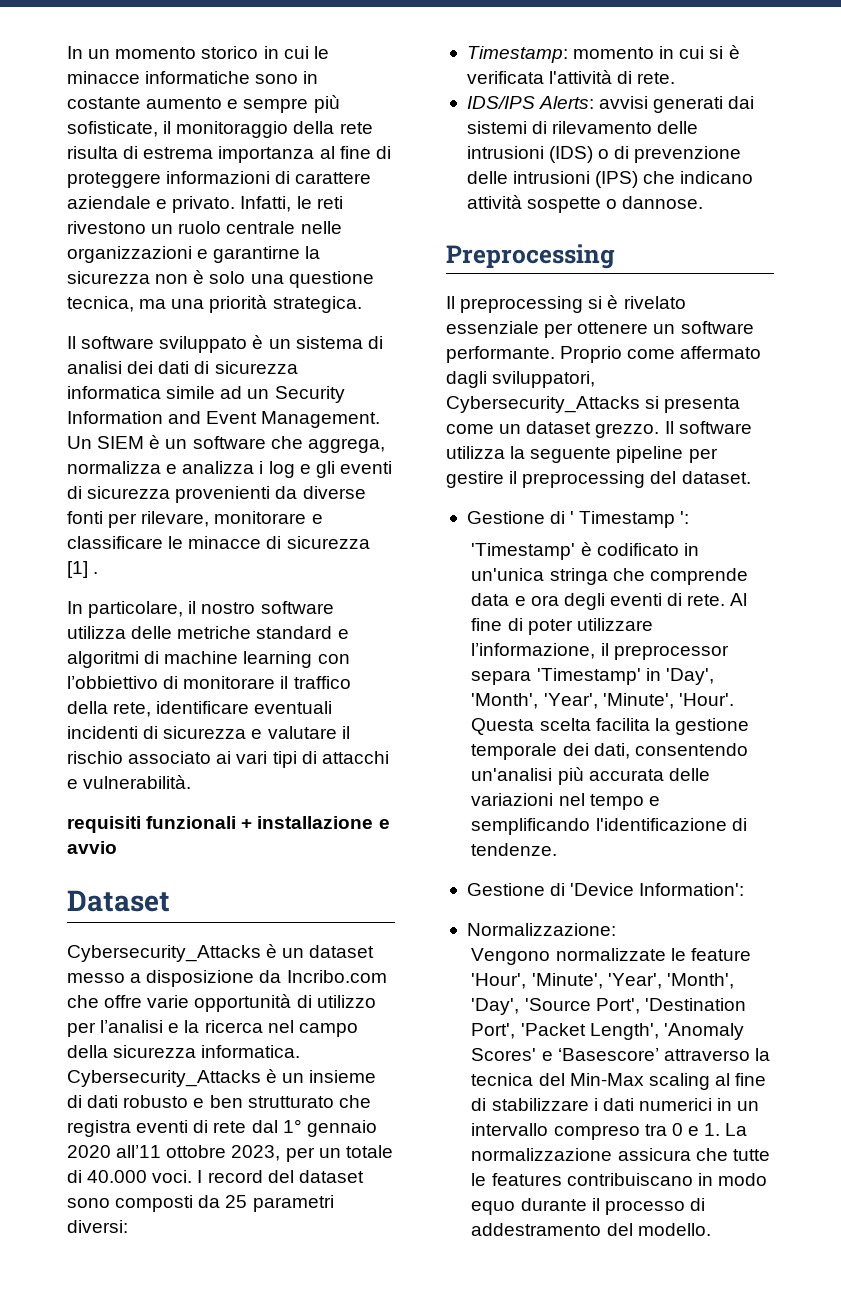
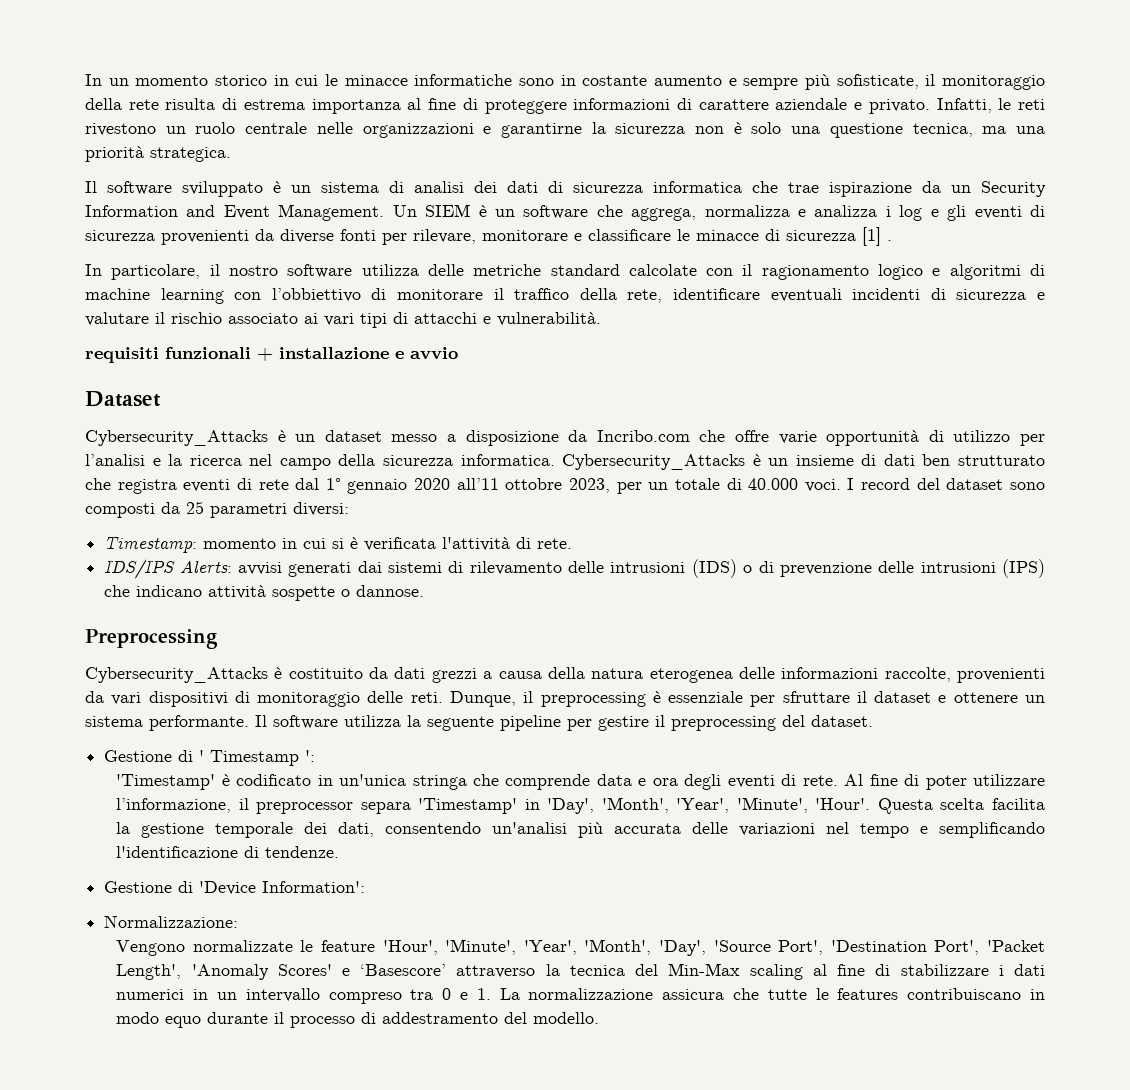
[166,386,243,399] simile ad -> [752,181,941,197] che trae ispirazione da
(333, 632) none -> [628,264,924,280] calcolate con il ragionamento logico
[123,1095,205,1108] robusto e -> (915, 460) none
[446,295,686,313] [446,321,754,338] [446,346,762,363] [446,371,596,388] [446,396,741,413] [446,421,660,438] Il preprocessing si è rivelato essenziale per ottenere un software performante. Proprio come affermato dagli sviluppatori, Cybersecurity_Attacks si presenta come un dataset grezzo. -> [85,667,1045,683] [85,691,1046,707] [85,715,249,731] Cybersecurity_Attacks è costituito da dati grezzi a causa della natura eterogenea delle informazioni raccolte, provenienti da vari dispositivi di monitoraggio delle reti. Dunque, il preprocessing è essenziale per sfruttare il dataset e ottenere un sistema performante.

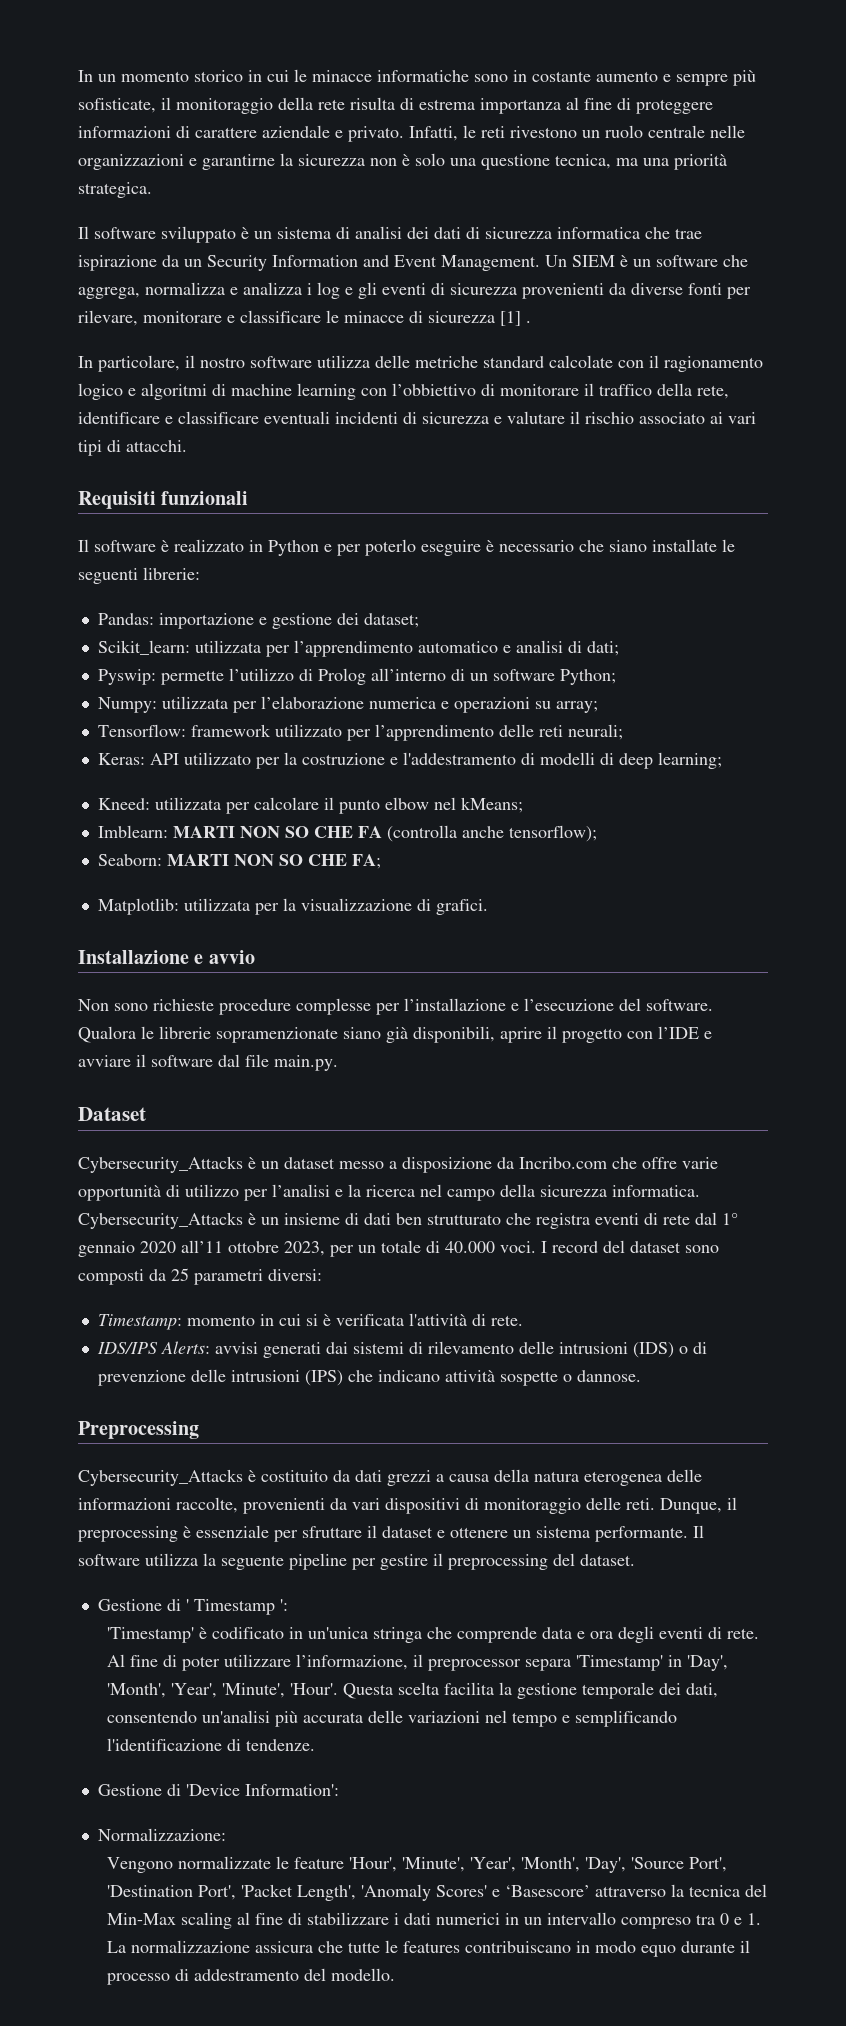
(761, 294) none -> [165,411,259,424] e classificare
[414,312,601,326] [85,347,458,363] attacchi e vulnerabilità. // requisiti funzionali + installazione e avvio -> [126,440,187,452] [78,491,249,509] [78,539,735,556] [78,567,200,584] [97,613,419,629] [97,640,619,657] [97,668,616,685] [97,696,598,713] [97,724,623,741] [97,752,722,769] [97,797,523,814] [97,825,597,842] [97,854,381,869] [97,898,488,915] [78,950,255,964] [78,998,713,1015] [78,1026,712,1043] [78,1054,338,1071] attacchi. // Requisiti funzionali // Il software è realizzato in Python e per poterlo eseguire è necessario che siano installate le seguenti librerie: // Pandas: importazione e gestione dei dataset; // Scikit_learn: utilizzata per l’apprendimento automatico e analisi di dati; // Pyswip: permette l’utilizzo di Prolog all’interno di un software Python; // Numpy: utilizzata per l’elaborazione numerica e operazioni su array; // Tensorflow: framework utilizzato per l’apprendimento delle reti neurali; // Keras: API utilizzato per la costruzione e l'addestramento di modelli di deep learning; // Kneed: utilizzata per calcolare il punto elbow nel kMeans; // Imblearn: MARTI NON SO CHE FA (controlla anche tensorflow); // Seaborn: MARTI NON SO CHE FA; // Matplotlib: utilizzata per la visualizzazione di grafici. // Installazione e avvio // Non sono richieste procedure complesse per l’installazione e l’esecuzione del software. Qualora le librerie sopramenzionate siano già disponibili, aprire il progetto con l’IDE e avviare il software dal file main.py.

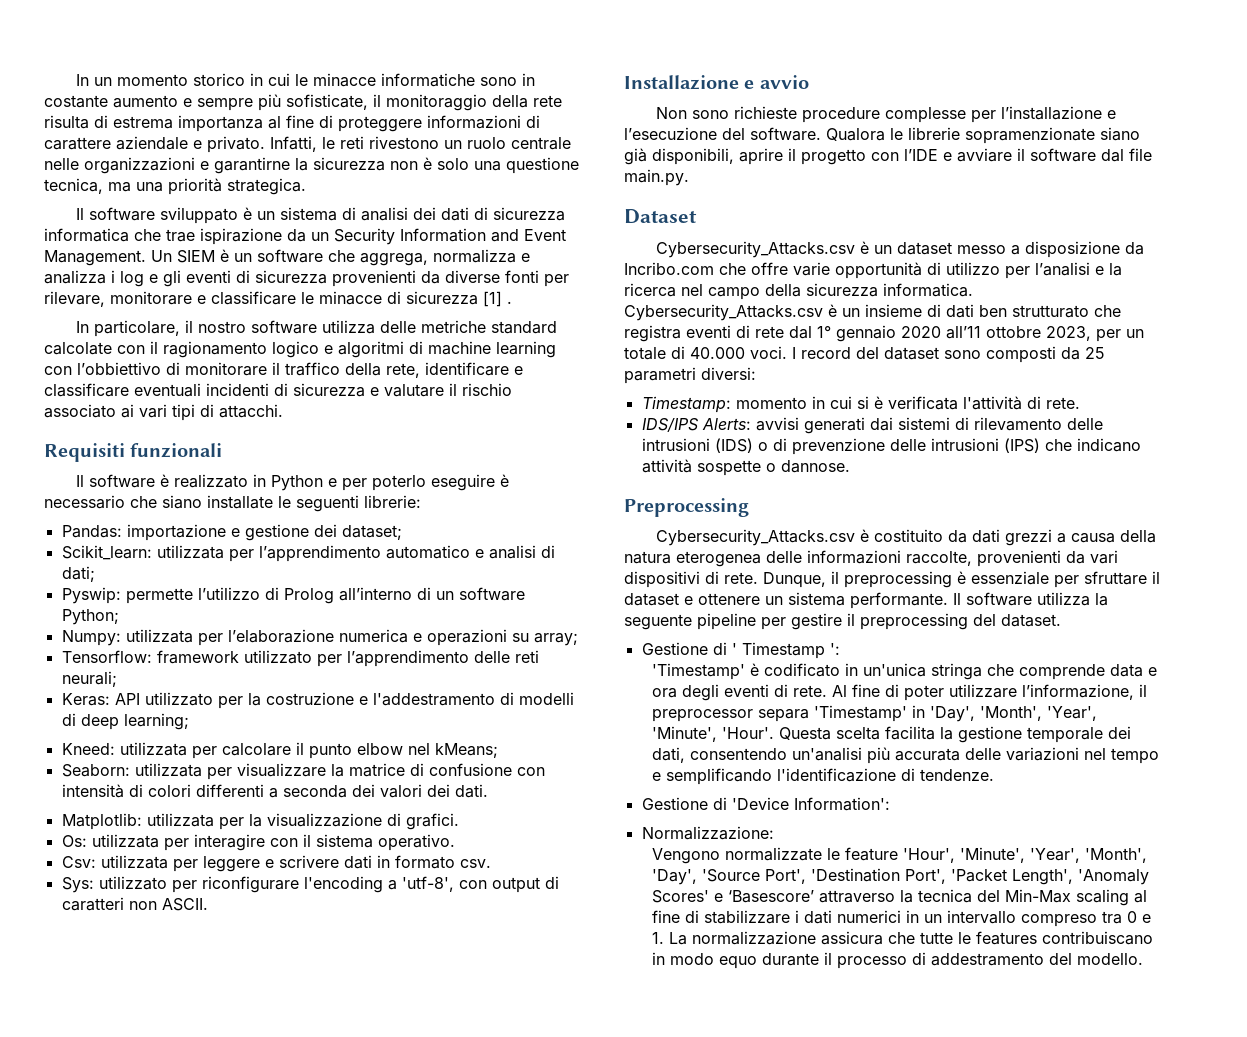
[97,825,597,842] [97,854,381,869] Imblearn: MARTI NON SO CHE FA (controlla anche tensorflow); // Seaborn: MARTI NON SO CHE FA; -> [61,763,545,780] [61,784,488,798] Seaborn: utilizzata per visualizzare la matrice di confusione con intensità di colori differenti a seconda dei valori dei dati.
(488, 907) none -> [61,834,455,851] [61,855,491,872] [61,876,559,893] [61,897,208,911] // Os: utilizzata per interagire con il sistema operativo. // Csv: utilizzata per leggere e scrivere dati in formato csv. // Sys: utilizzato per riconfigurare l'encoding a 'utf-8', con output di caratteri non ASCII.
[78,1156,243,1173] Cybersecurity_Attacks -> [656,241,856,258] Cybersecurity_Attacks.csv
[78,1212,243,1229] Cybersecurity_Attacks -> [624,304,823,321] Cybersecurity_Attacks.csv
[78,1469,243,1486] Cybersecurity_Attacks -> [656,529,856,546] Cybersecurity_Attacks.csv
[484,1497,655,1514] monitoraggio delle reti. -> [724,572,758,584] rete.

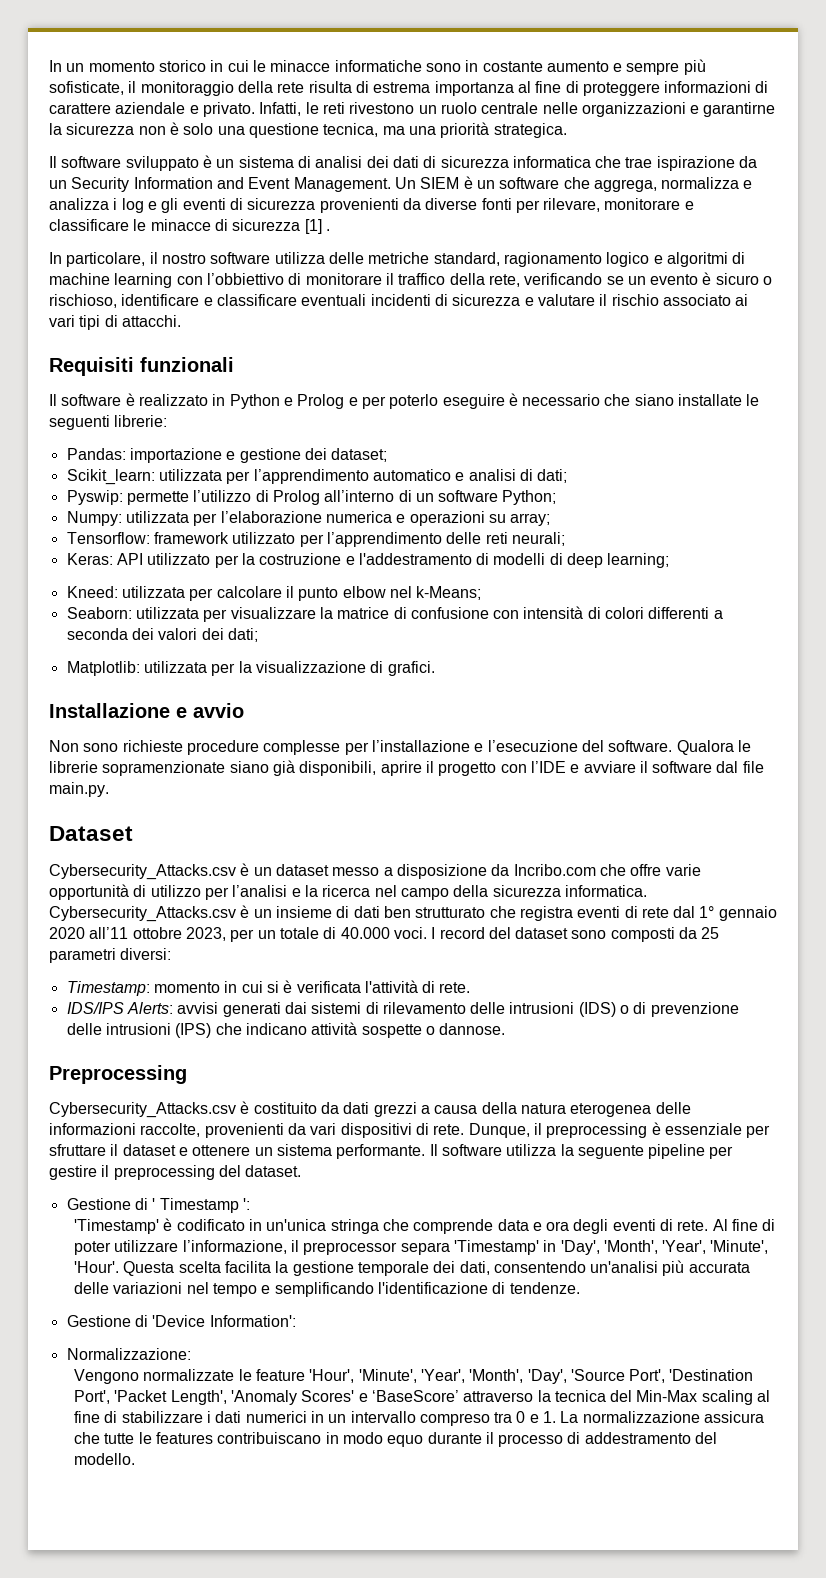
[491,321,558,334] [44,341,158,355] standard calcolate con il -> [433,252,500,266] standard,
(420, 370) none -> [524,272,773,285] [49,294,117,308] verificando se un evento è sicuro o rischioso,
(338, 482) none -> [297,394,358,409] Prolog e
[434,743,498,758] kMeans; -> [416,586,482,600] k-Means;
[454,784,488,798] dati. -> [227,628,258,642] dati;
[61,834,455,851] [61,855,491,872] [61,876,559,893] [61,897,208,911] // Os: utilizzata per interagire con il sistema operativo. // Csv: utilizzata per leggere e scrivere dati in formato csv. // Sys: utilizzato per riconfigurare l'encoding a 'utf-8', con output di caratteri non ASCII. -> (435, 668) none
[727,890,814,903] ‘Basescore’ -> [371,1390,459,1402] ‘BaseScore’

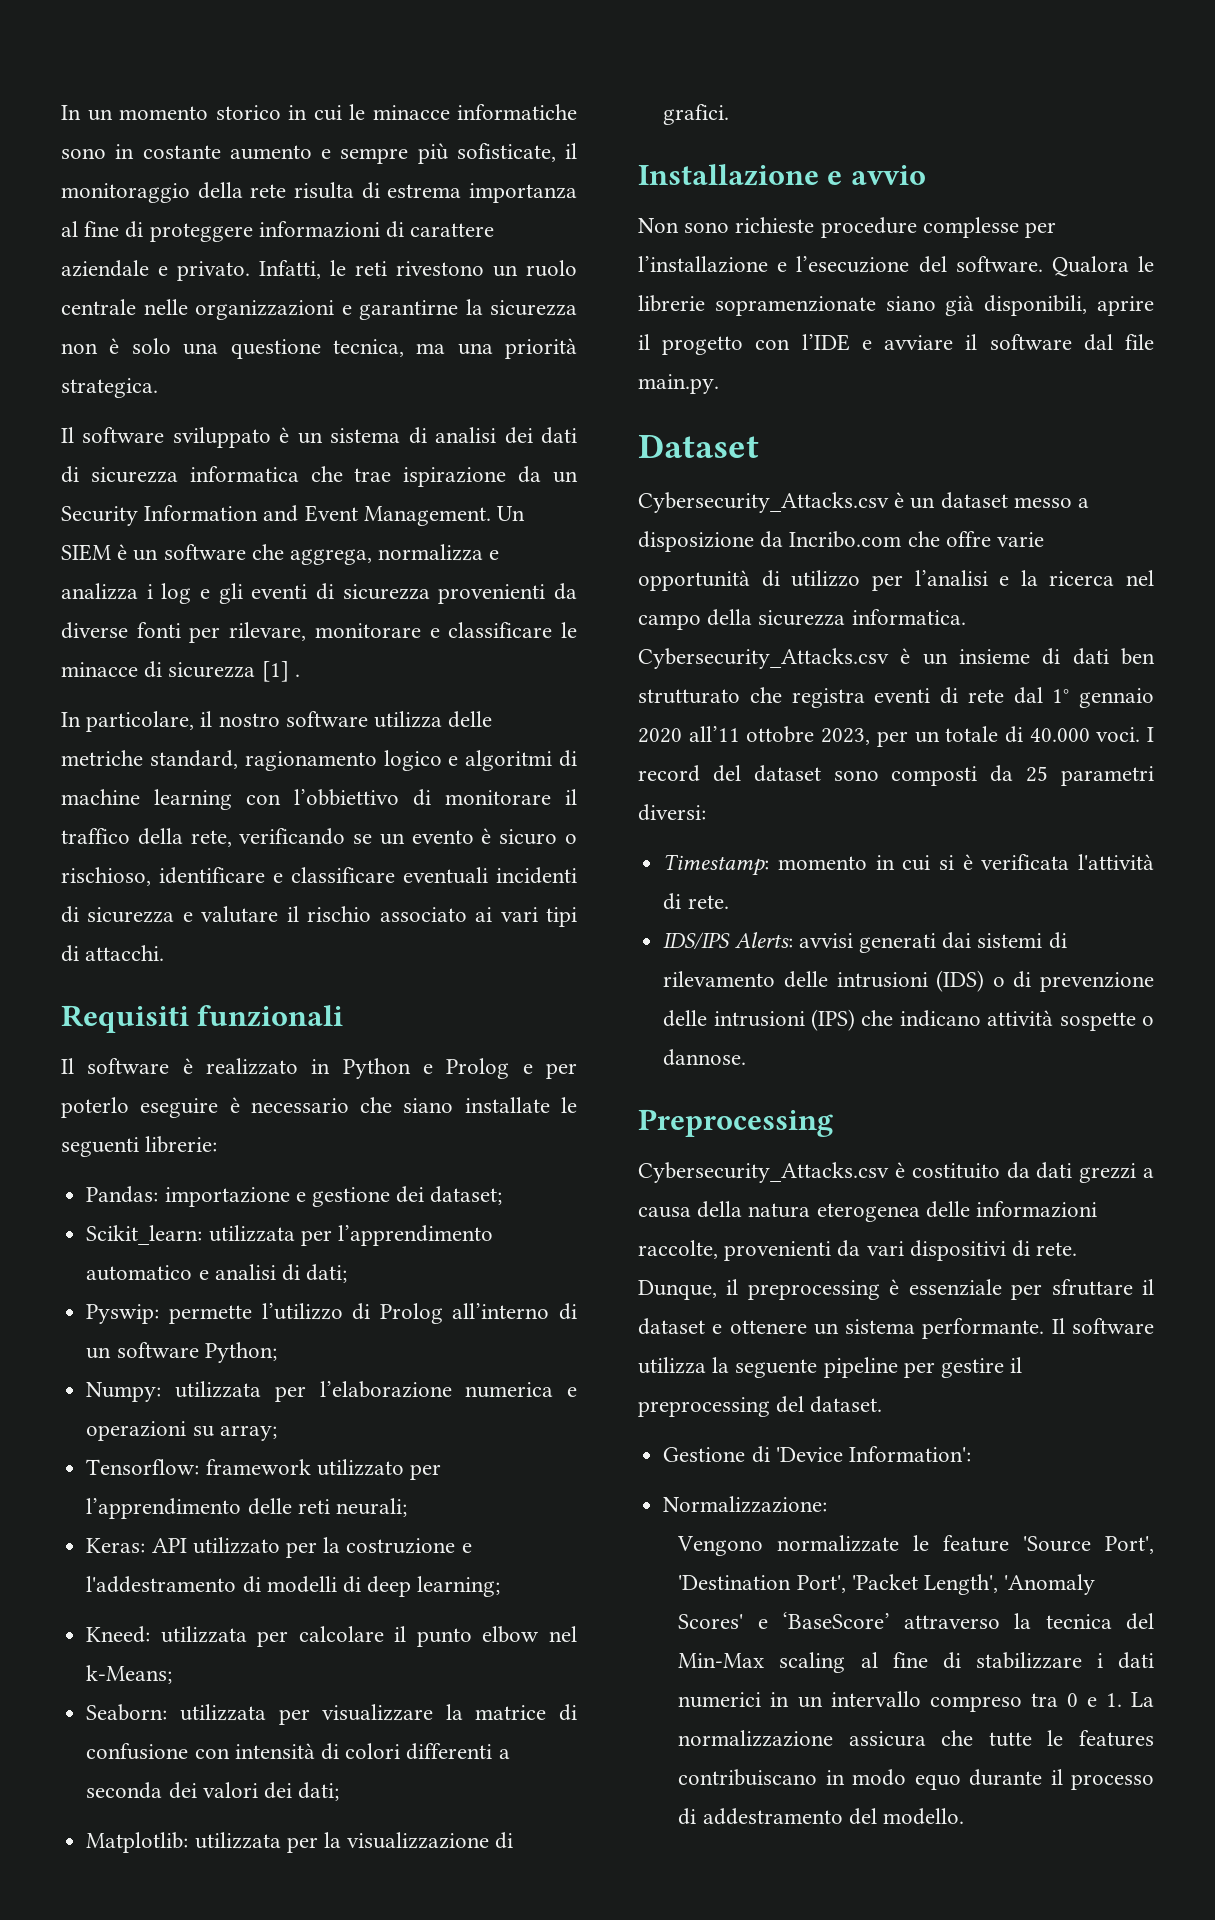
[66,1198,250,1213] [73,1218,776,1234] [73,1240,769,1255] [73,1260,750,1276] [73,1282,580,1297] // Gestione di ' Timestamp ': // 'Timestamp' è codificato in un'unica stringa che comprende data e ora degli eventi di rete. Al fine di poter utilizzare l’informazione, il preprocessor separa 'Timestamp' in 'Day', 'Month', 'Year', 'Minute', 'Hour'. Questa scelta facilita la gestione temporale dei dati, consentendo un'analisi più accurata delle variazioni nel tempo e semplificando l'identificazione di tendenze. -> (883, 1404) none
[309,1369,567,1384] 'Hour', 'Minute', 'Year', 'Month', 'Day', -> (1010, 1543) none

